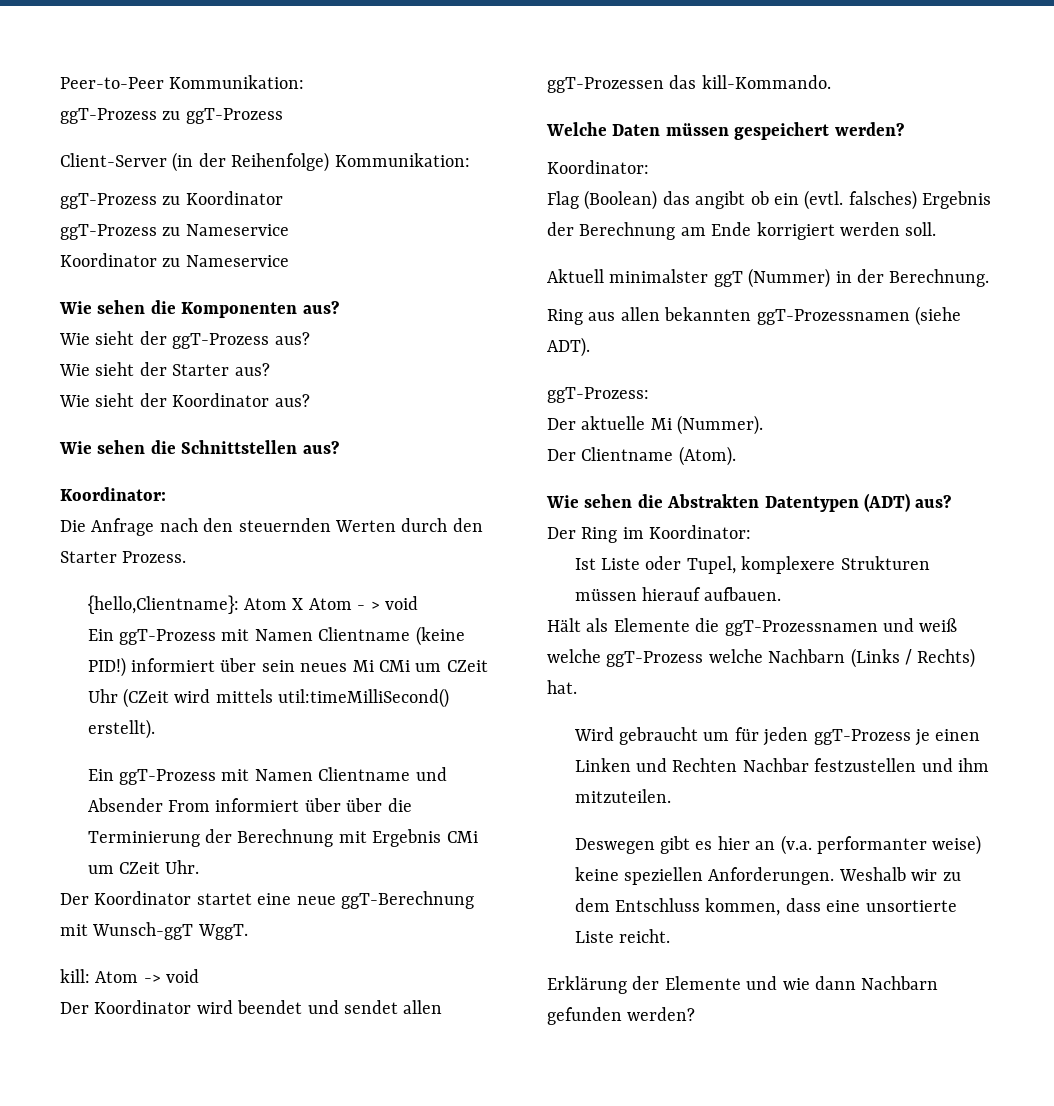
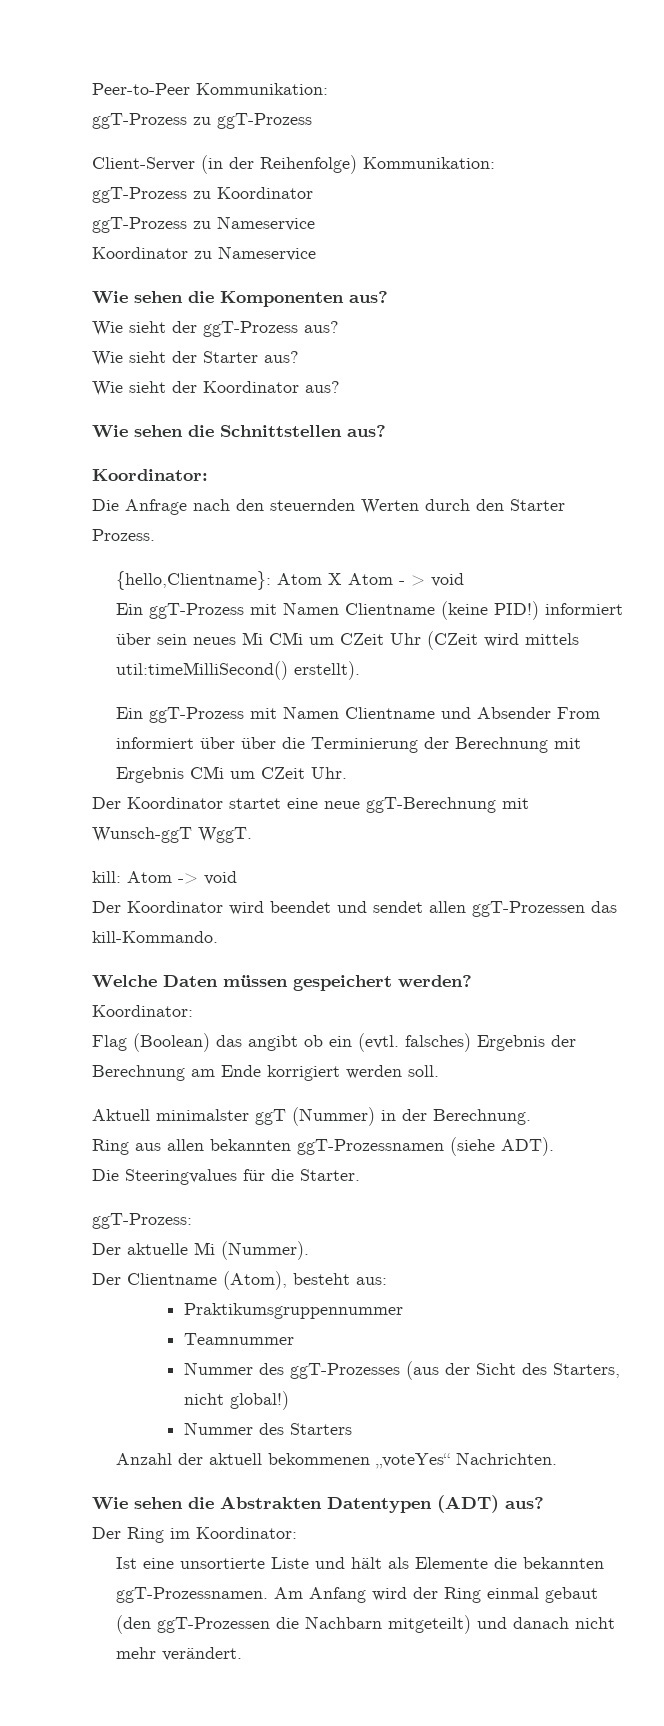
(590, 347) none -> [92,1169,360,1185] // Die Steeringvalues für die Starter.
[678,446,736,466] (Atom). -> [223,1271,387,1290] [183,1303,403,1319] [183,1333,294,1345] [183,1361,620,1380] [183,1391,289,1410] [183,1422,352,1435] [116,1452,558,1469] (Atom), besteht aus: // Praktikumsgruppennummer // Teamnummer // Nummer des ggT-Prozesses (aus der Sicht des Starters, nicht global!) // Nummer des Starters // Anzahl der aktuell bekommenen „voteYes“ Nachrichten.
[600,556,930,574] [574,587,782,601] [547,618,958,636] [547,648,976,668] [547,680,577,694] [573,727,981,746] [574,758,989,772] [574,789,671,803] [574,835,982,855] [574,867,961,885] [574,898,957,916] [574,929,670,943] [547,976,939,994] [547,1007,696,1025] Liste oder Tupel, komplexere Strukturen müssen hierauf aufbauen. // Hält als Elemente die ggT-Prozessnamen und weiß welche ggT-Prozess welche Nachbarn (Links / Rechts) hat. // Wird gebraucht um für jeden ggT-Prozess je einen Linken und Rechten Nachbar festzustellen und ihm mitzuteilen. // Deswegen gibt es hier an (v.a. performanter weise) keine speziellen Anforderungen. Weshalb wir zu dem Entschluss kommen, dass eine unsortierte Liste reicht. // Erklärung der Elemente und wie dann Nachbarn gefunden werden? -> [143,1557,605,1569] [116,1587,599,1603] [116,1615,616,1634] [116,1647,243,1661] eine unsortierte Liste und hält als Elemente die bekannten ggT-Prozessnamen. Am Anfang wird der Ring einmal gebaut (den ggT-Prozessen die Nachbarn mitgeteilt) und danach nicht mehr verändert.

